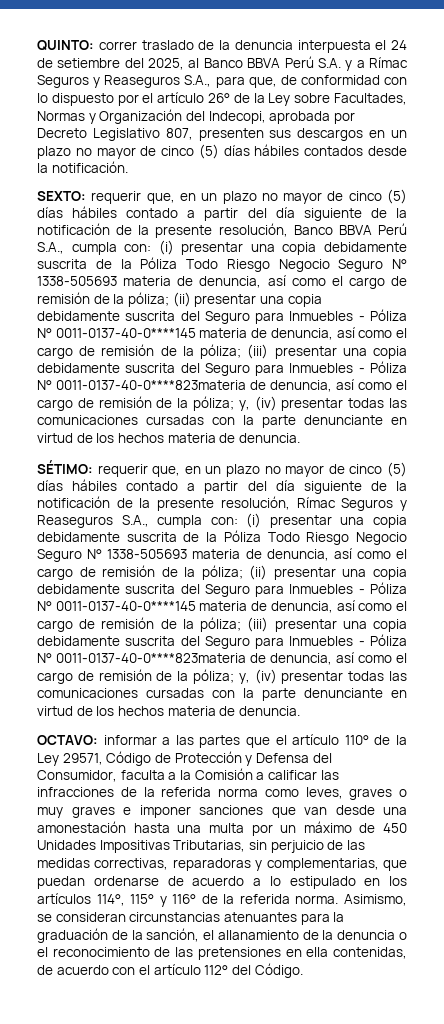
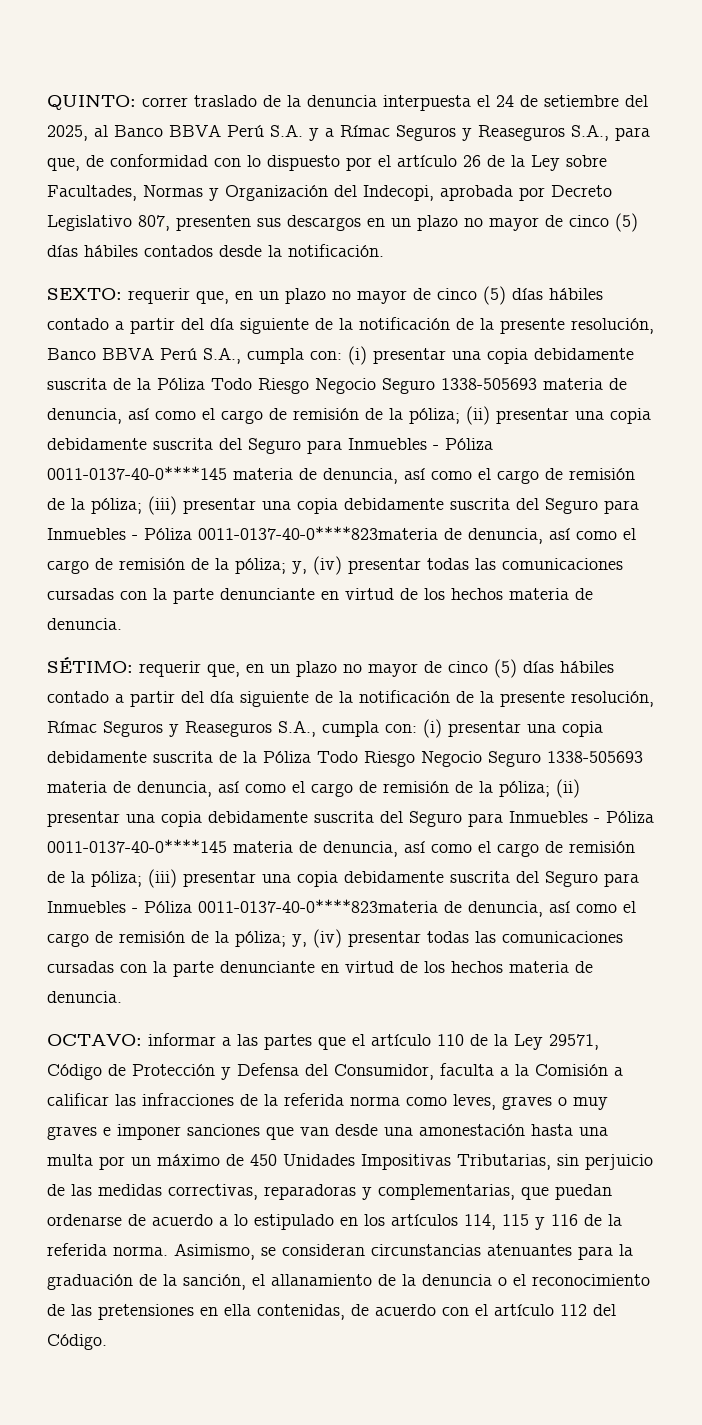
[208,93,230,103] 26° -> [463,155,481,167] 26
[392,259,407,269] N° -> (435, 386) none
[37,328,52,338] N° -> (493, 444) none
[37,380,52,390] N° -> (192, 534) none
[87,549,103,559] N° -> (541, 759) none
[37,601,52,611] N° -> (654, 817) none
[37,653,52,663] N° -> (192, 907) none
[344,735,369,745] 110° -> [437,1034,464,1046] 110
[96,894,197,907] 114°, 115° y 116° -> [464,1214,578,1230] 114, 115 y 116
[204,965,229,975] 112° -> [560,1304,587,1316] 112

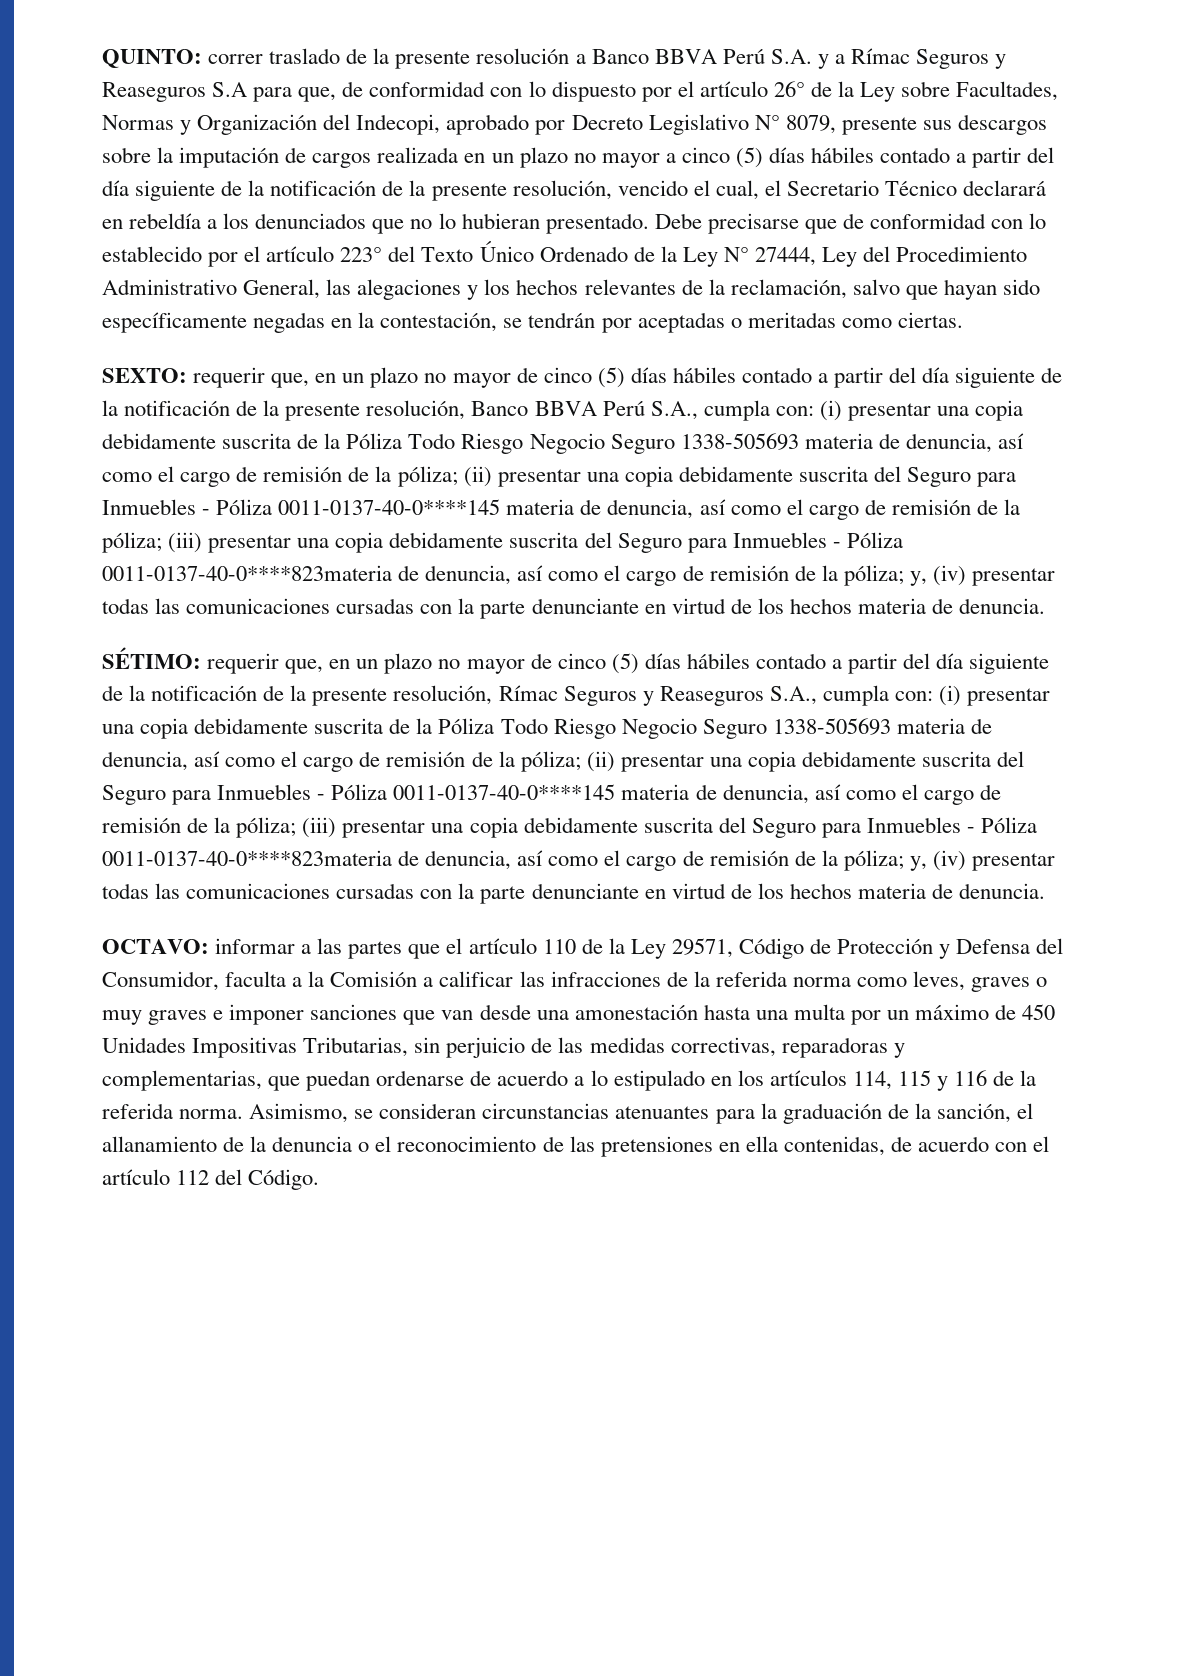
[307,95,648,111] [47,125,108,141] denuncia interpuesta el 24 de setiembre del 2025, al -> [395,48,586,69] presente resolución a
[571,124,609,141] S.A., -> [212,82,248,97] S.A
[463,155,481,167] 26 -> [773,81,805,97] 26°
[440,185,513,201] aprobada -> [446,114,530,135] aprobado
[138,213,638,232] [47,244,384,257] 807, presenten sus descargos en un plazo no mayor de cinco (5) días hábiles contados desde la notificación. -> [754,114,1047,135] [102,147,1055,168] [102,180,1047,201] [102,213,1047,234] [102,241,1028,267] [102,279,1041,300] [102,312,963,333] N° 8079, presente sus descargos sobre la imputación de cargos realizada en un plazo no mayor a cinco (5) días hábiles contado a partir del día siguiente de la notificación de la presente resolución, vencido el cual, el Secretario Técnico declarará en rebeldía a los denunciados que no lo hubieran presentado. Debe precisarse que de conformidad con lo establecido por el artículo 223° del Texto Único Ordenado de la Ley N° 27444, Ley del Procedimiento Administrativo General, las alegaciones y los hechos relevantes de la reclamación, salvo que hayan sido específicamente negadas en la contestación, se tendrán por aceptadas o meritadas como ciertas.

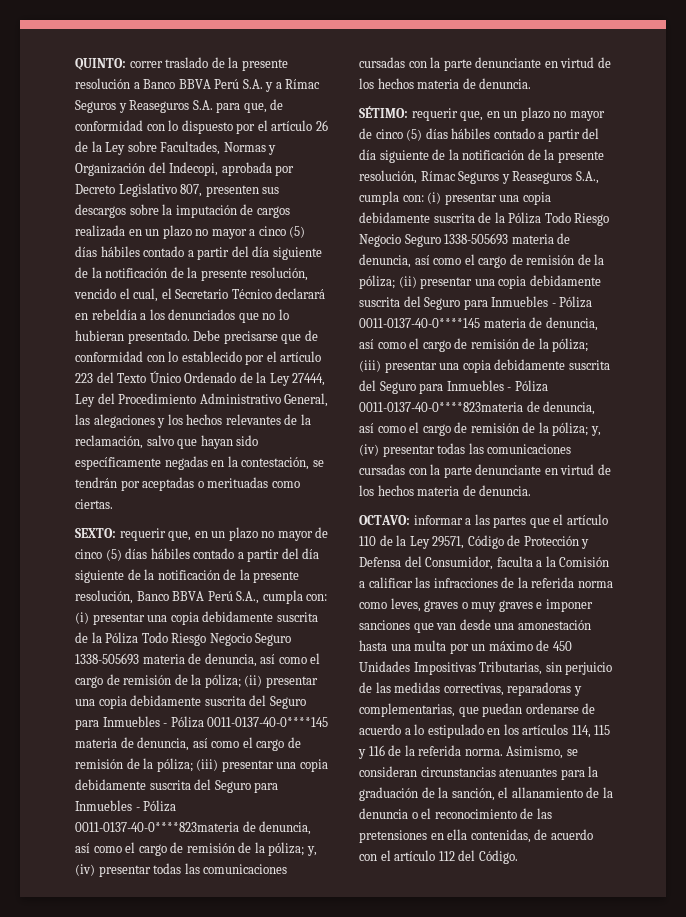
[212,82,248,97] S.A -> [192,100,213,110] S.A.
[773,81,805,97] 26° -> [315,120,328,131] 26
[446,114,530,135] aprobado -> [221,162,272,176] aprobada
[754,115,917,135] N° 8079, presente -> [180,184,259,197] 807, presenten
[340,247,383,262] 223° -> [75,373,93,383] 223
[723,247,749,262] N° -> (290, 379) none
[747,312,836,328] meritadas -> [207,477,269,488] merituadas

